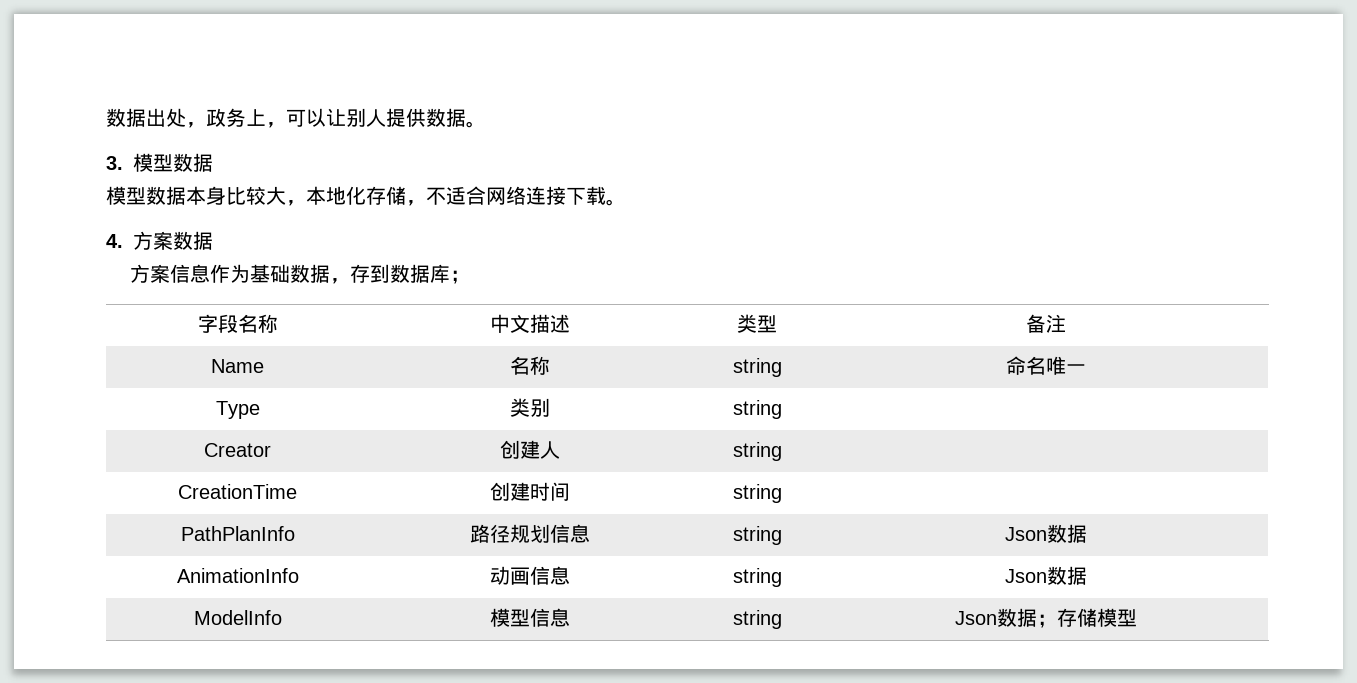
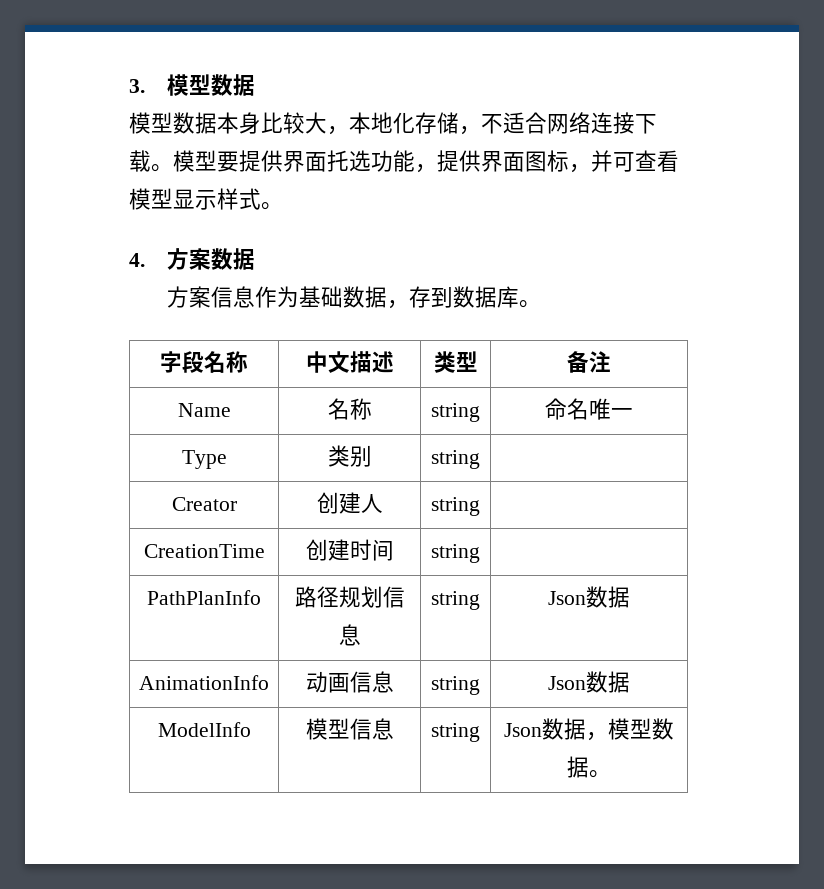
[106,108,486,128] 数据出处，政务上，可以让别人提供数据。 // -> (129, 86) none
(626, 202) none -> [173,150,679,173] [129,188,283,210] 模型要提供界面托选功能，提供界面图标，并可查看模型显示样式。
[449,270,470,284] ； -> [518,300,541,308] 。
[1037,608,1137,628] ；存储模型 -> [586,718,674,741] [567,756,611,778] ，模型数据。

